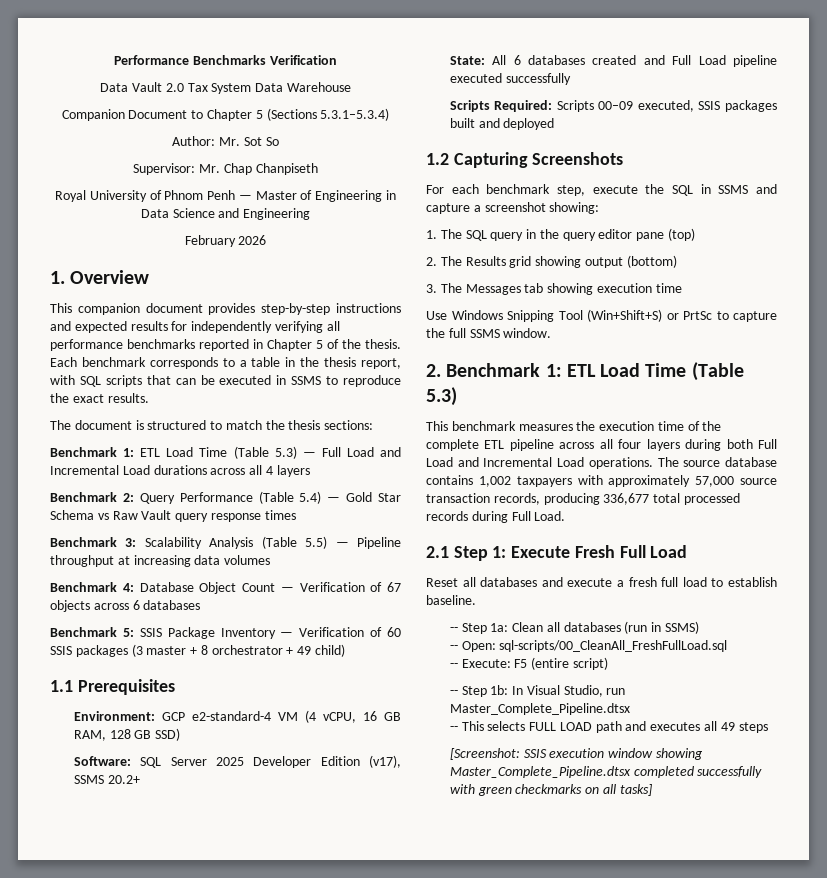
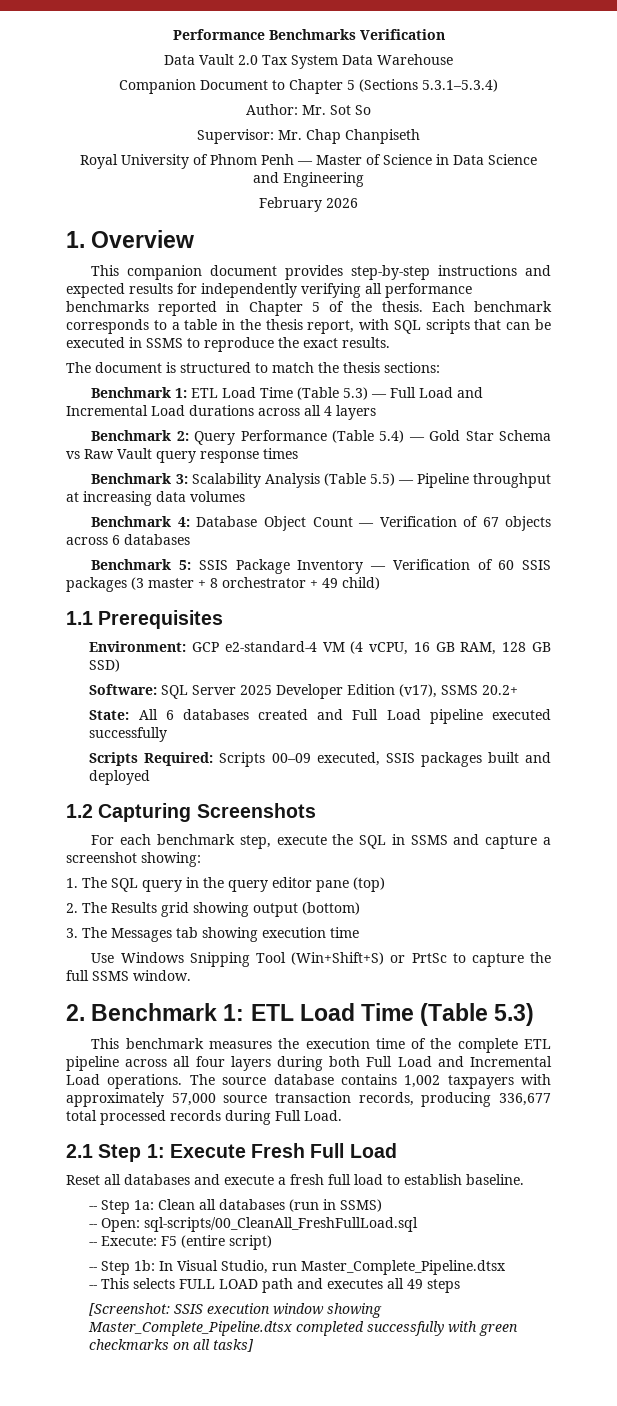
[315,190,383,202] Engineering -> [383,154,432,165] Science

